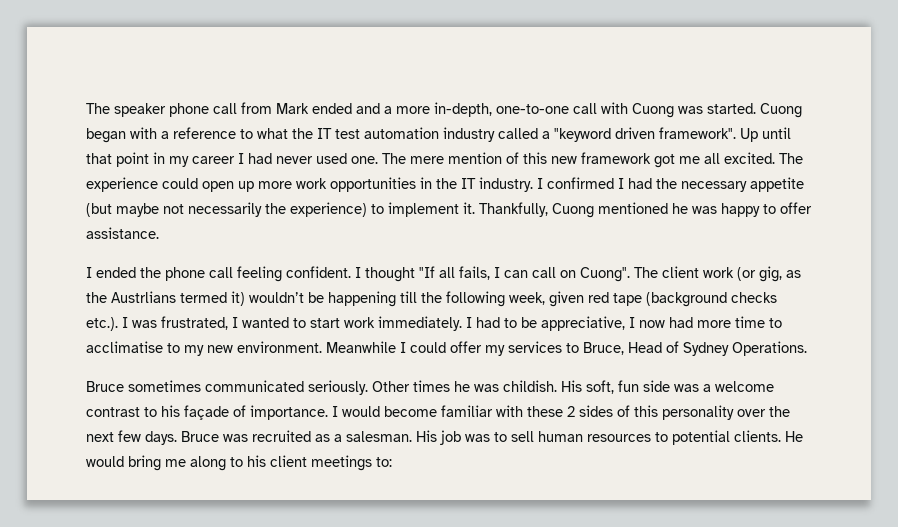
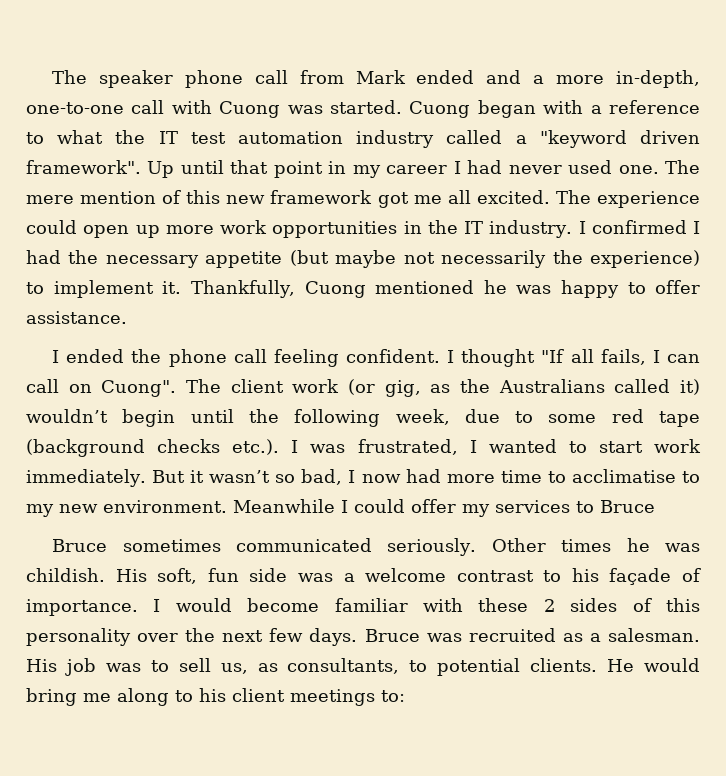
[111,291,584,307] Austrlians termed it) wouldn’t be happening till the following week, given -> [498,379,700,395] [26,409,597,427] Australians called it) wouldn’t begin until the following week, due to some
[466,316,625,331] I had to be appreciative, -> [152,469,343,485] But it wasn’t so bad,
[583,341,807,356] Bruce, Head of Sydney Operations. -> [600,500,655,513] Bruce
[538,431,651,442] human resources -> [220,658,400,674] us, as consultants,

